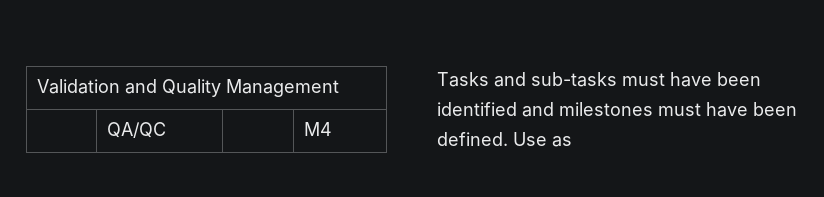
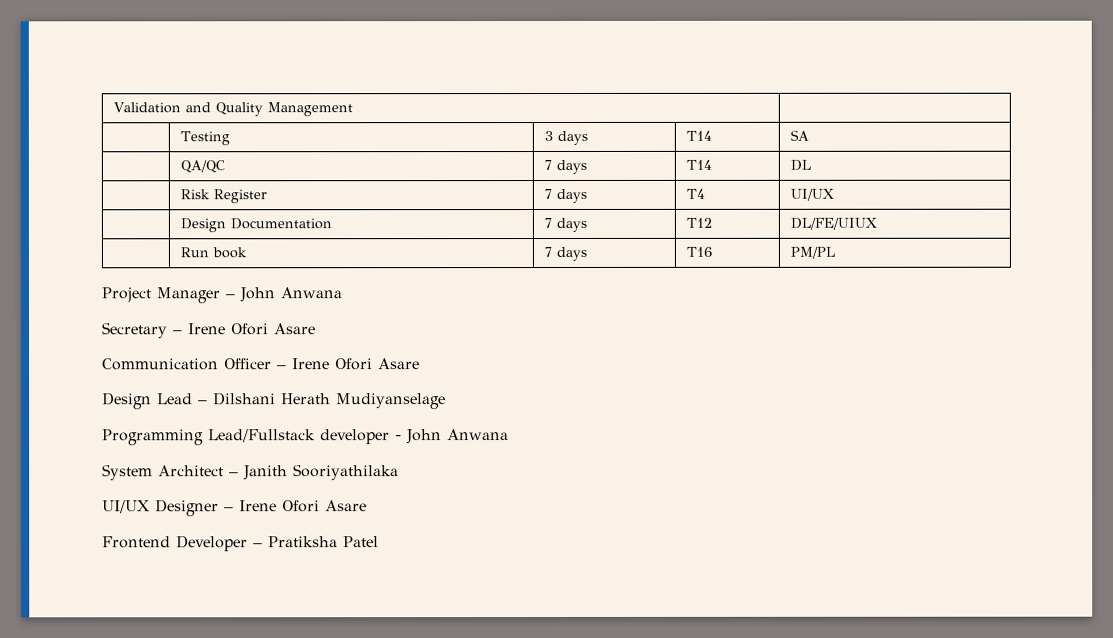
[106,122,166,138] [303,122,332,136] [437,72,761,87] [437,102,797,117] [437,132,572,147] // | QA/QC | | M4 // Tasks and sub-tasks must have been identified and milestones must have been defined. Use as -> [180,131,231,146] [544,130,589,145] [686,130,713,141] [790,129,810,141] [180,160,226,174] [544,159,588,174] [686,159,713,170] [790,159,812,171] [180,189,268,204] [544,188,588,203] [686,188,706,199] [790,188,835,201] [180,218,333,233] [544,217,588,232] [686,217,713,228] [790,217,878,230] [180,247,248,259] [544,246,588,261] [686,246,713,257] [790,246,836,259] [101,287,342,304] [102,322,316,339] [102,358,420,371] [102,392,446,410] [102,429,509,446] [102,464,399,481] [102,499,367,517] [102,535,379,552] | // | Testing | 3 days | T14 | SA // | QA/QC | 7 days | T14 | DL // | Risk Register | 7 days | T4 | UI/UX // | Design Documentation | 7 days | T12 | DL/FE/UIUX // | Run book | 7 days | T16 | PM/PL // Project Manager – John Anwana // Secretary – Irene Ofori Asare // Communication Officer – Irene Ofori Asare // Design Lead – Dilshani Herath Mudiyanselage // Programming Lead/Fullstack developer - John Anwana // System Architect – Janith Sooriyathilaka // UI/UX Designer – Irene Ofori Asare // Frontend Developer – Pratiksha Patel

